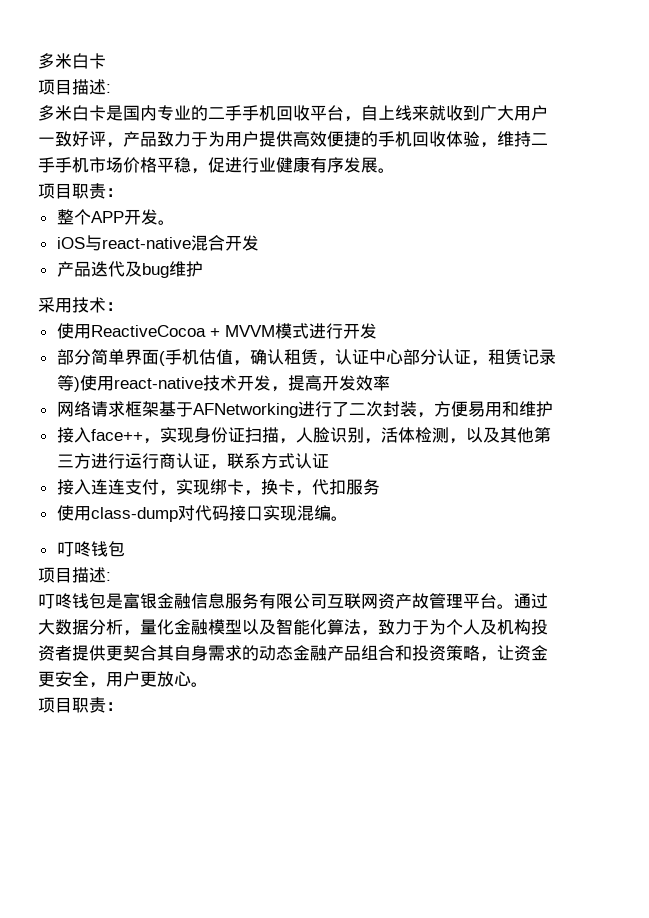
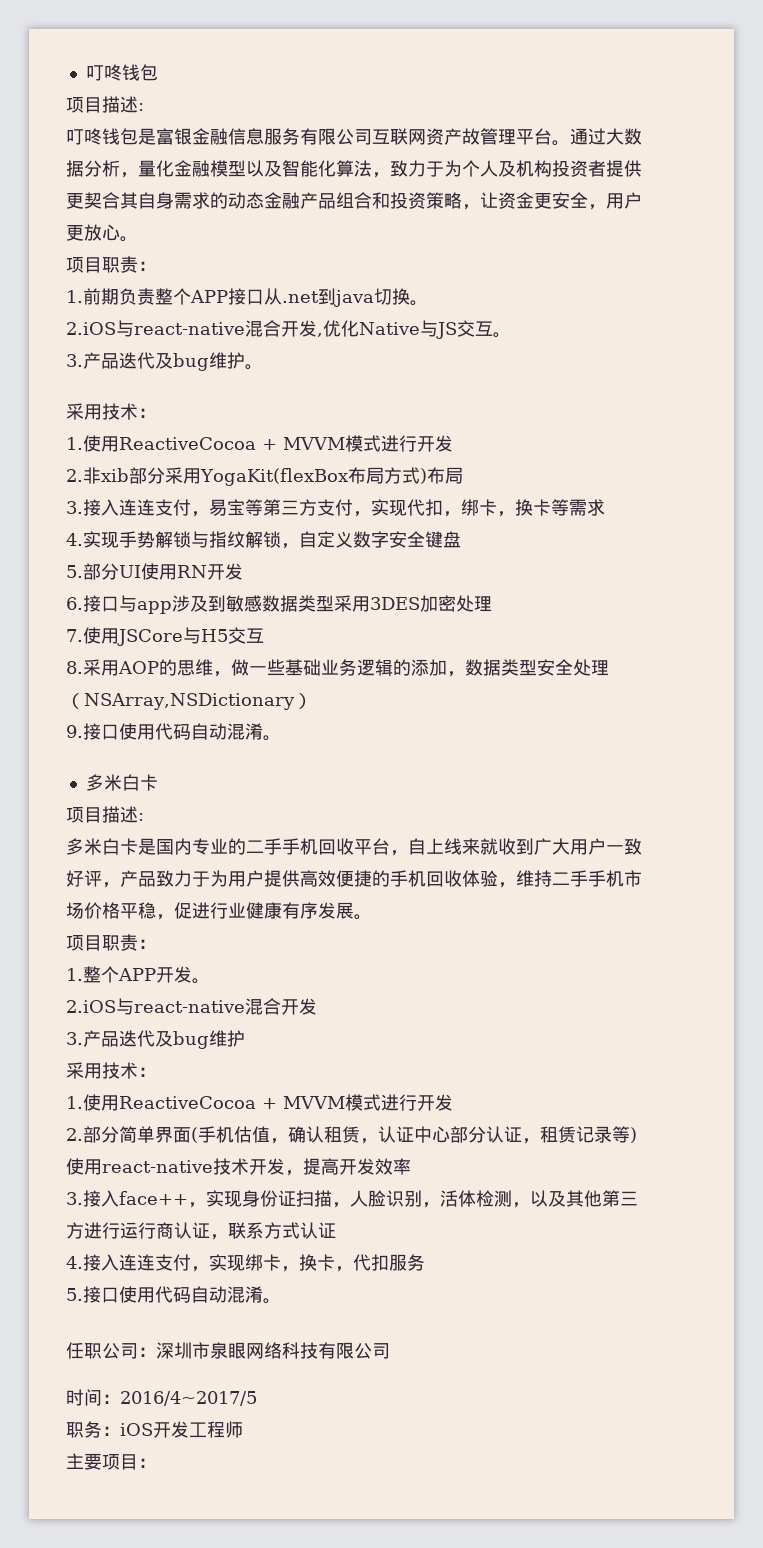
[38,53,106,69] [38,79,111,95] [38,105,548,122] [38,131,548,148] [38,157,395,174] [38,183,123,199] [56,209,175,225] [56,235,259,251] [56,261,203,278] [38,297,123,313] [56,323,377,339] [56,349,556,366] [56,375,390,392] [56,401,553,418] [56,427,551,444] [56,453,329,470] [56,479,380,496] [56,505,348,522] 多米白卡 // 项目描述: // 多米白卡是国内专业的二手手机回收平台，自上线来就收到广大用户一致好评，产品致力于为用户提供高效便捷的手机回收体验，维持二手手机市场价格平稳，促进行业健康有序发展。 // 项目职责： // 整个APP开发。 // iOS与react-native混合开发 // 产品迭代及bug维护 // 采用技术： // 使用ReactiveCocoa + MVVM模式进行开发 // 部分简单界面(手机估值，确认租赁，认证中心部分认证，租赁记录等)使用react-native技术开发，提高开发效率 // 网络请求框架基于AFNetworking进行了二次封装，方便易用和维护 // 接入face++，实现身份证扫描，人脸识别，活体检测，以及其他第三方进行运行商认证，联系方式认证 // 接入连连支付，实现绑卡，换卡，代扣服务 // 使用class-dump对代码接口实现混编。 // -> (85, 73) none
(123, 706) none -> [66,288,428,307] [66,320,511,339] [66,352,263,371] [66,403,156,420] [66,435,453,452] [66,467,463,486] [66,499,605,517] [66,531,461,549] [66,563,243,580] [66,595,492,614] [66,627,264,646] [66,659,609,677] [66,693,312,710] [66,723,281,741] [85,774,158,791] [66,806,144,823] [66,838,642,856] [66,870,642,888] [66,902,372,920] [66,934,156,951] [66,966,210,984] [66,998,317,1015] [66,1030,245,1049] [66,1062,156,1079] [66,1094,453,1111] [66,1126,637,1144] [66,1158,411,1176] [66,1190,638,1208] [66,1222,336,1240] [66,1254,425,1272] [66,1286,281,1304] [66,1342,390,1359] [66,1389,257,1406] [66,1421,243,1438] [66,1453,156,1470] // 1.前期负责整个APP接口从.net到java切换。 // 2.iOS与react-native混合开发,优化Native与JS交互。 // 3.产品迭代及bug维护。 // 采用技术： // 1.使用ReactiveCocoa + MVVM模式进行开发 // 2.非xib部分采用YogaKit(flexBox布局方式)布局 // 3.接入连连支付，易宝等第三方支付，实现代扣，绑卡，换卡等需求 // 4.实现手势解锁与指纹解锁，自定义数字安全键盘 // 5.部分UI使用RN开发 // 6.接口与app涉及到敏感数据类型采用3DES加密处理 // 7.使用JSCore与H5交互 // 8.采用AOP的思维，做一些基础业务逻辑的添加，数据类型安全处理（NSArray,NSDictionary） // 9.接口使用代码自动混淆。 // 多米白卡 // 项目描述: // 多米白卡是国内专业的二手手机回收平台，自上线来就收到广大用户一致好评，产品致力于为用户提供高效便捷的手机回收体验，维持二手手机市场价格平稳，促进行业健康有序发展。 // 项目职责： // 1.整个APP开发。 // 2.iOS与react-native混合开发 // 3.产品迭代及bug维护 // 采用技术： // 1.使用ReactiveCocoa + MVVM模式进行开发 // 2.部分简单界面(手机估值，确认租赁，认证中心部分认证，租赁记录等)使用react-native技术开发，提高开发效率 // 3.接入face++，实现身份证扫描，人脸识别，活体检测，以及其他第三方进行运行商认证，联系方式认证 // 4.接入连连支付，实现绑卡，换卡，代扣服务 // 5.接口使用代码自动混淆。 // 任职公司：深圳市泉眼网络科技有限公司 // 时间：2016/4~2017/5 // 职务：iOS开发工程师 // 主要项目：

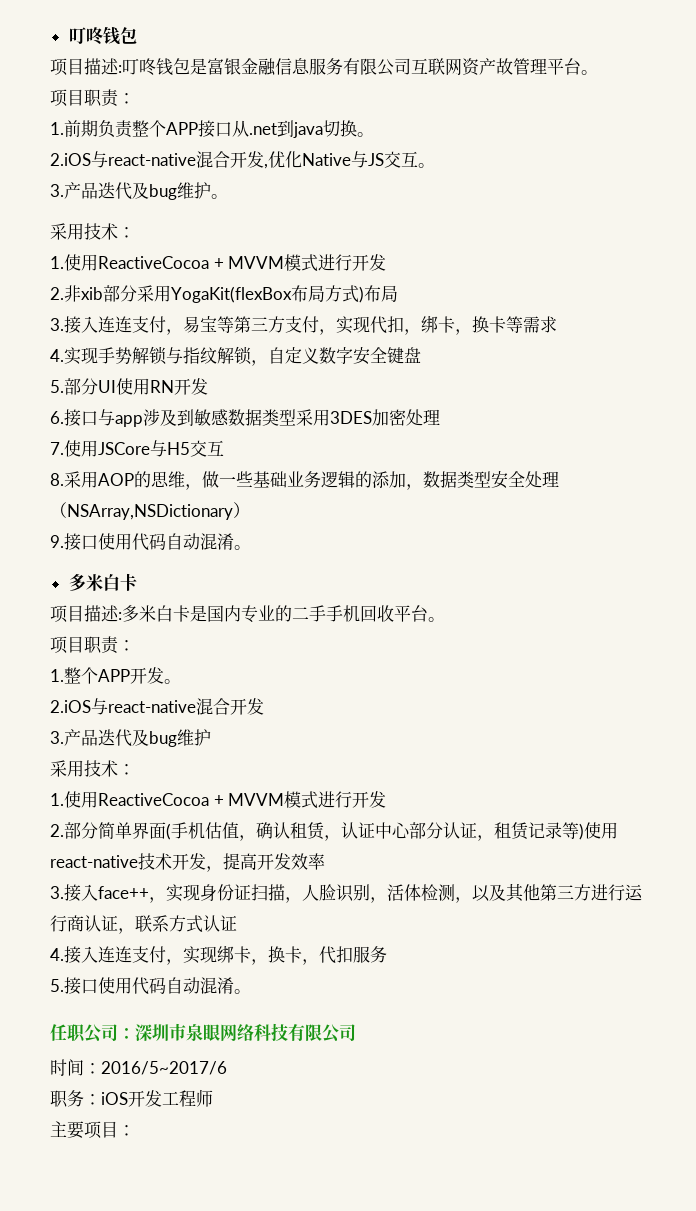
(144, 107) // -> (122, 69) none
[570,128,642,145] [66,160,642,178] [66,192,642,210] [66,224,138,242] 通过大数据分析，量化金融模型以及智能化算法，致力于为个人及机构投资者提供更契合其自身需求的动态金融产品组合和投资策略，让资金更安全，用户更放心。 -> (598, 72) none
(144, 817) // -> (122, 616) none
[390,838,642,856] [66,870,642,888] [66,902,354,920] ，自上线来就收到广大用户一致好评，产品致力于为用户提供高效便捷的手机回收体验，维持二手手机市场价格平稳，促进行业健康有序发展 -> (428, 613) none
[120,1391,257,1406] 2016/4~2017/5 -> [101,1061,227,1075] 2016/5~2017/6

